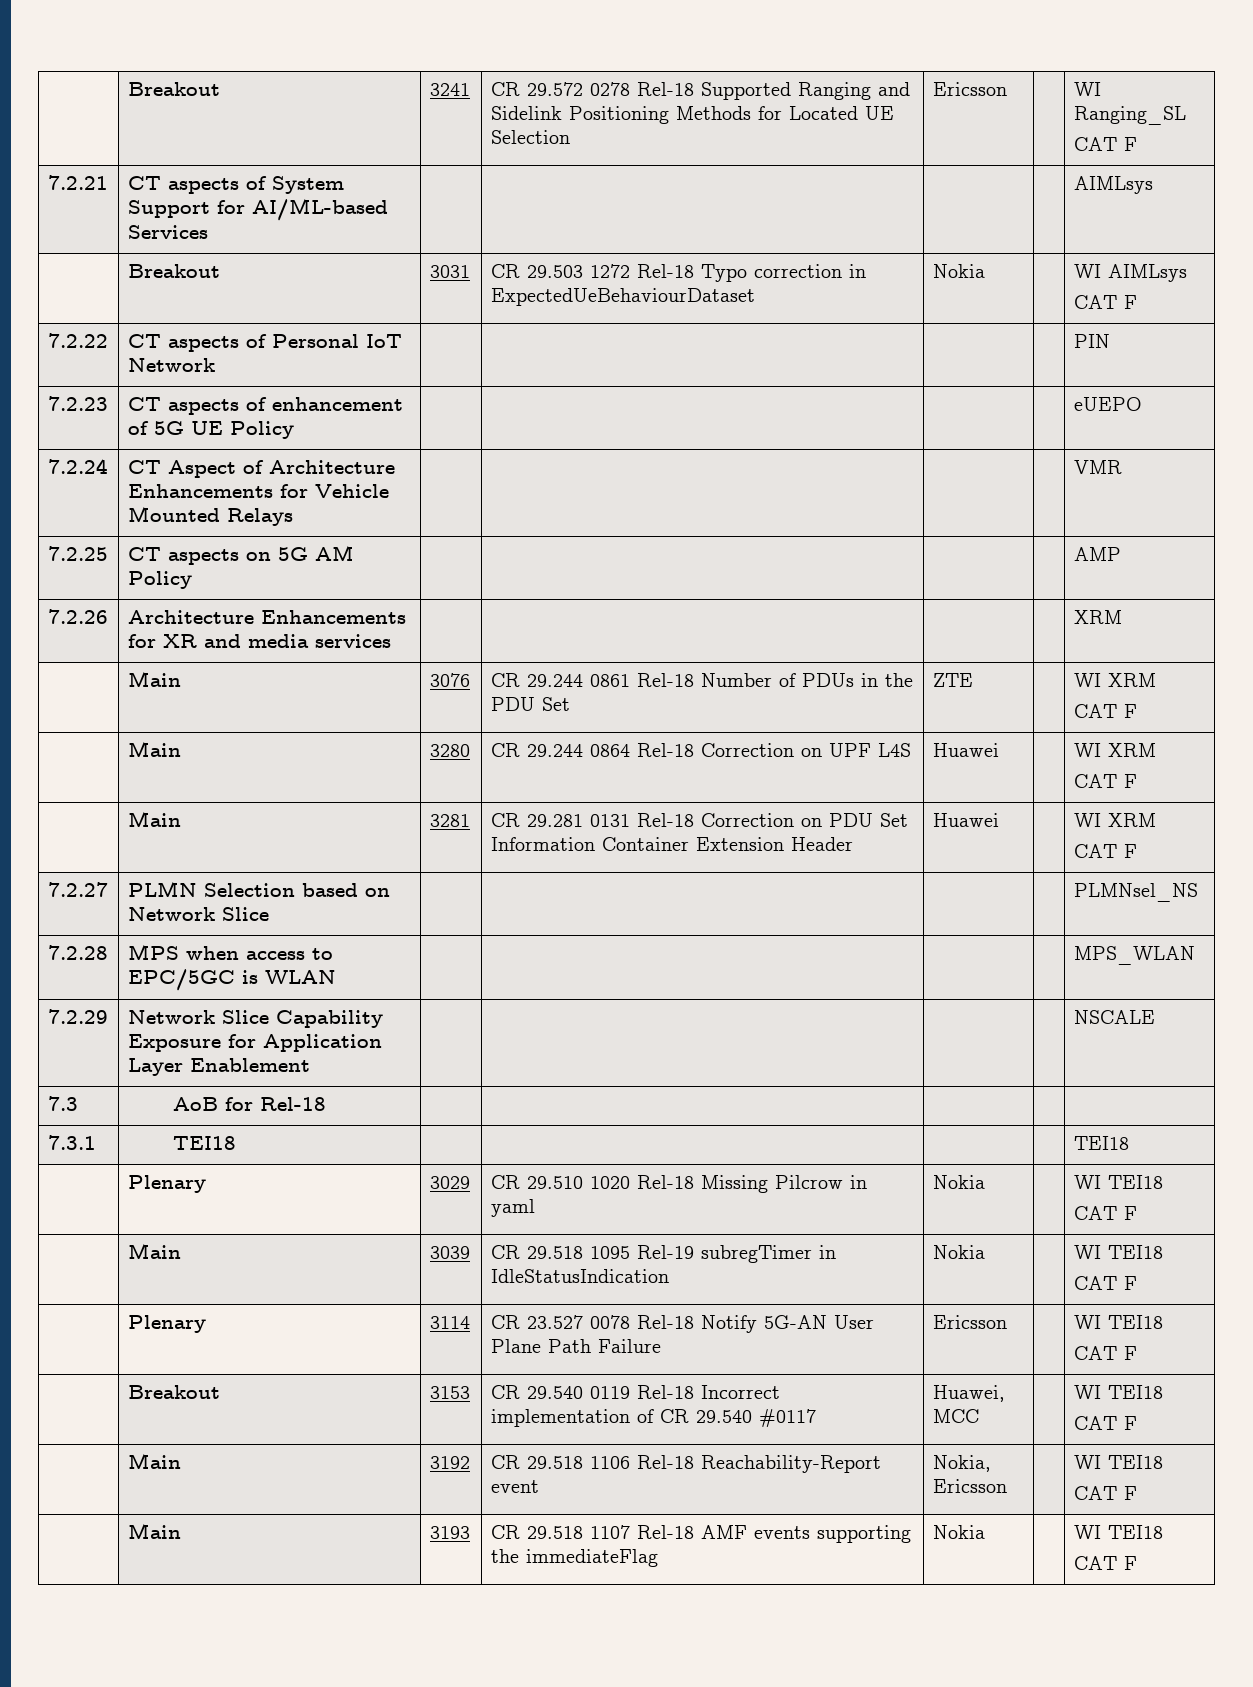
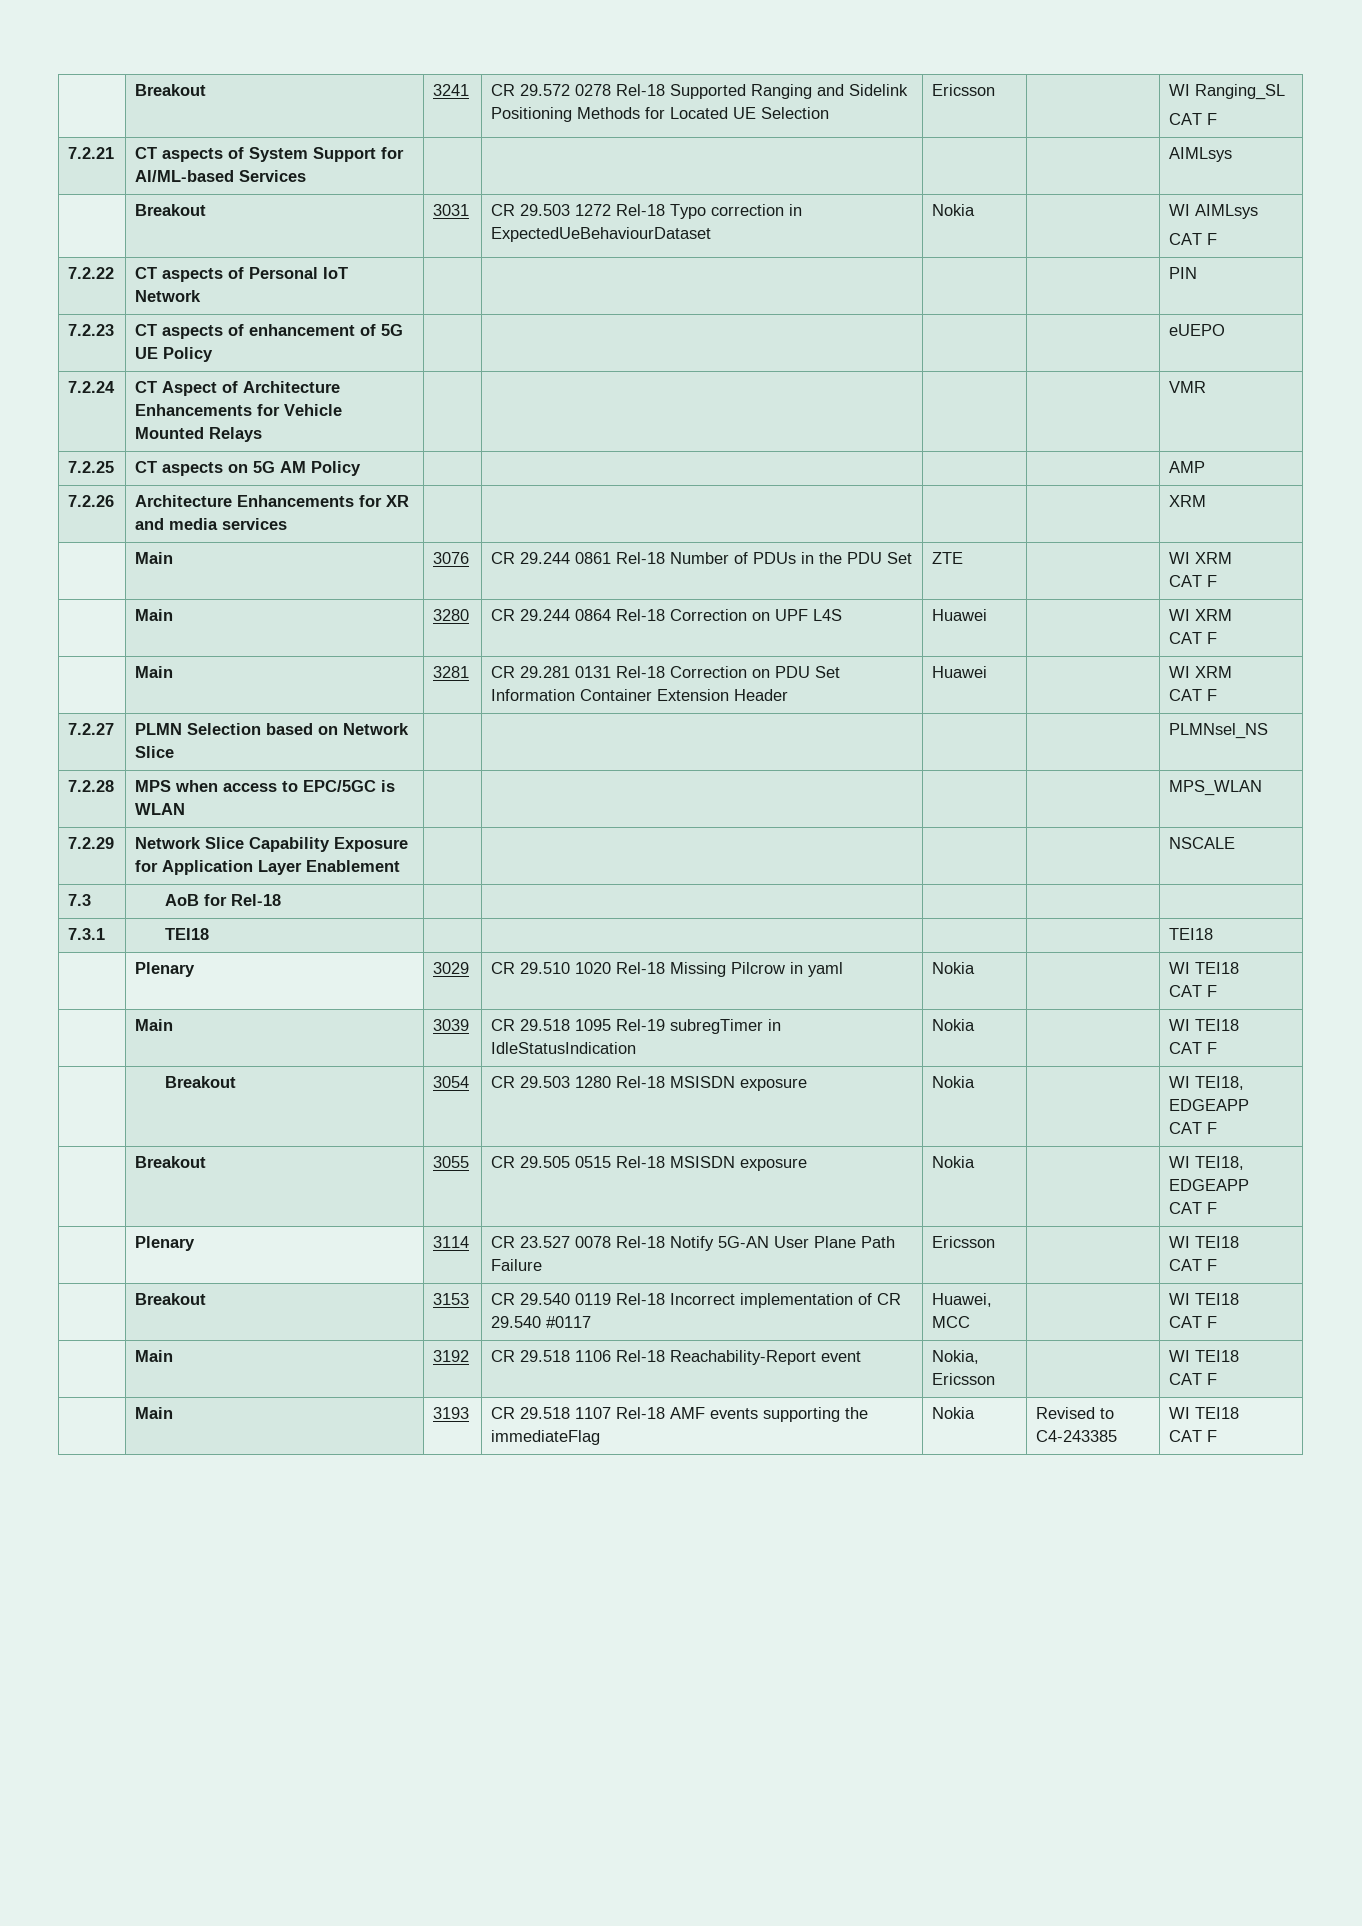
(1137, 1283) none -> [165,1076,237,1088] [433,1076,470,1088] [491,1076,808,1091] [932,1076,976,1088] [1169,1076,1245,1090] [1169,1099,1250,1111] [1169,1122,1218,1134] [135,1156,207,1168] [433,1156,470,1168] [491,1156,808,1171] [932,1156,976,1168] [1169,1156,1245,1170] [1169,1179,1250,1191] [1169,1202,1218,1214] // | Breakout | 3054 | CR 29.503 1280 Rel-18 MSISDN exposure | Nokia | | WI TEI18, EDGEAPP // CAT F // | Breakout | 3055 | CR 29.505 0515 Rel-18 MSISDN exposure | Nokia | | WI TEI18, EDGEAPP // CAT F
(985, 1532) none -> [1036,1407,1115,1419] [1036,1430,1118,1442] Revised to C4-243385

